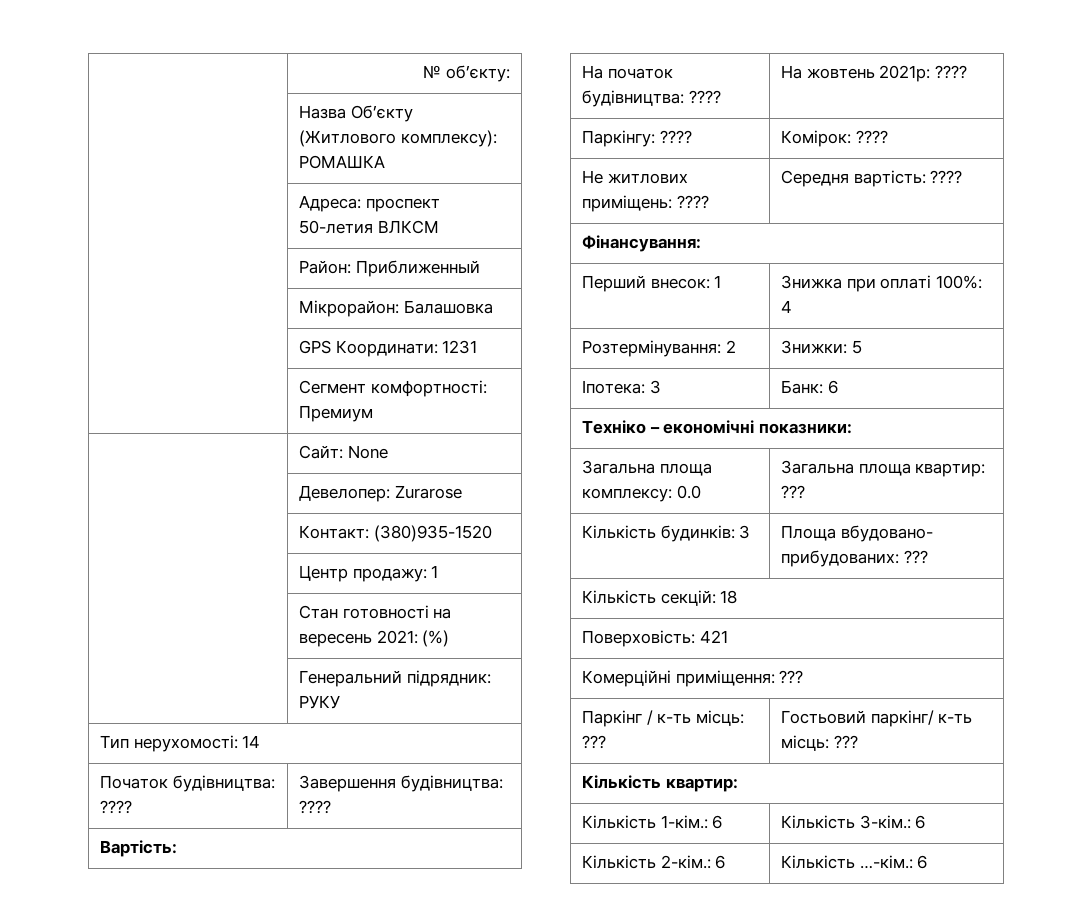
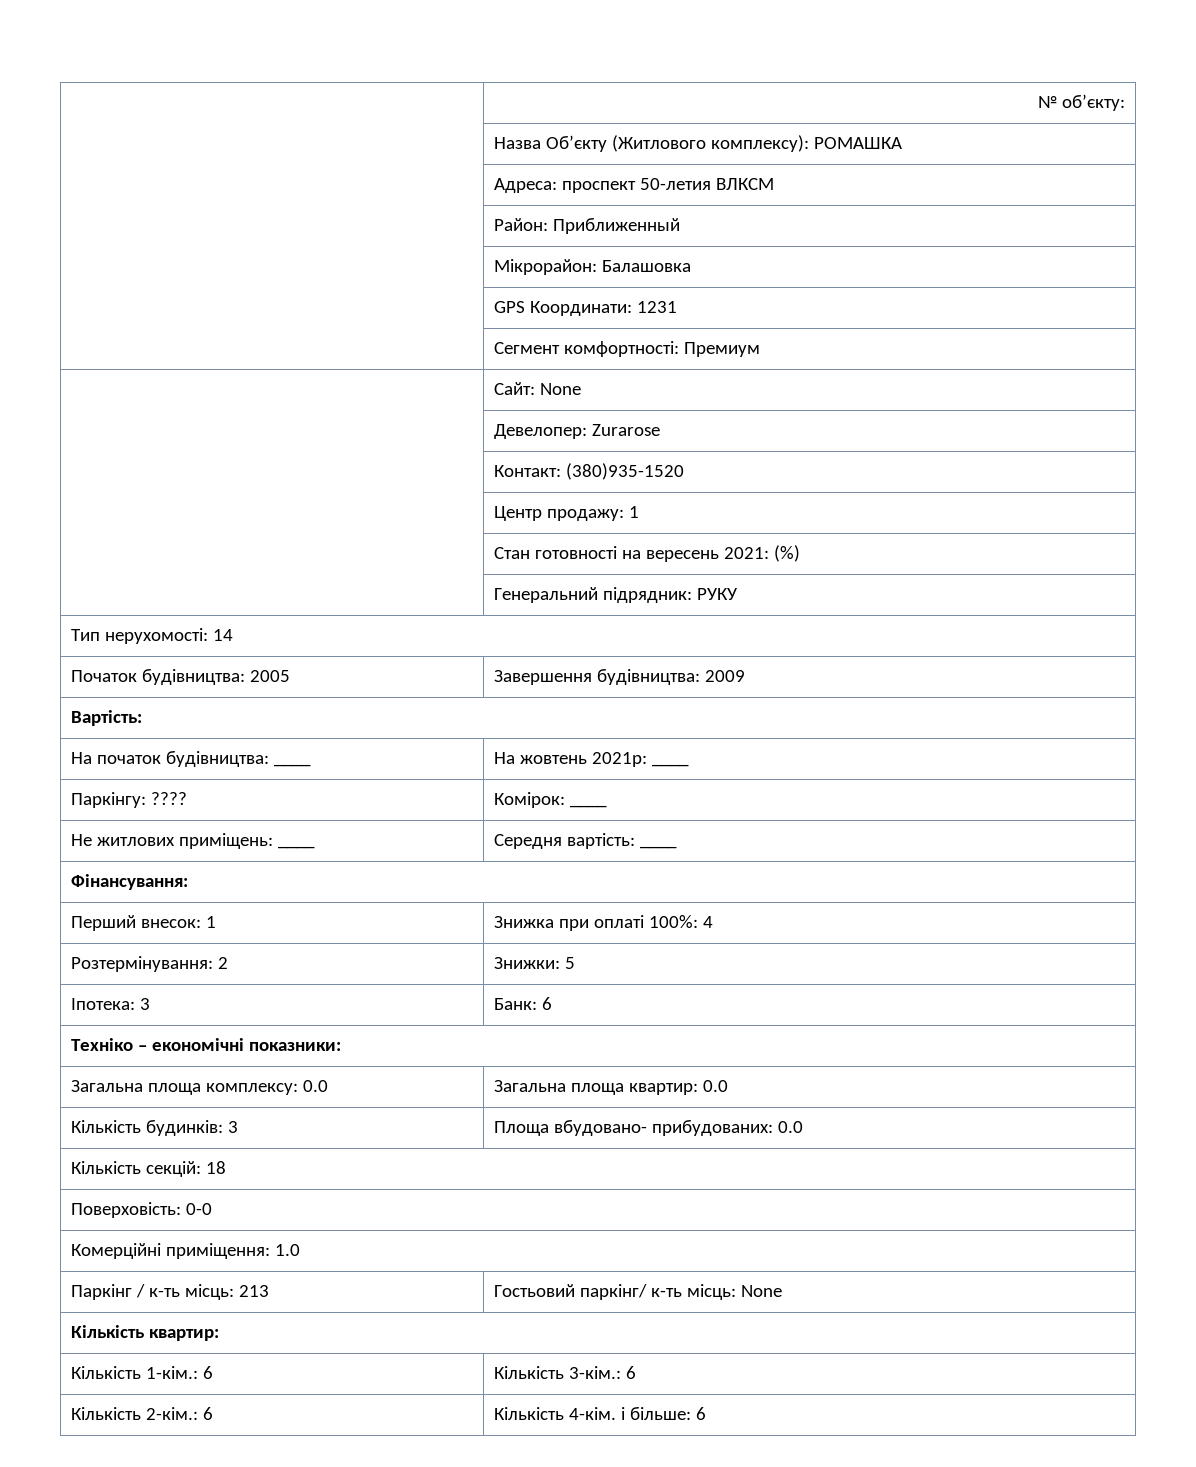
[100,800,133,814] ???? -> [249,670,290,682] 2005
[299,800,332,814] ???? -> [704,670,745,682] 2009
[688,90,721,104] ???? -> [273,764,311,767] ____
[934,65,967,79] ???? -> [651,764,689,767] ____
[855,130,888,144] ???? -> [569,805,607,808] ____
[676,195,709,209] ???? -> [277,846,315,849] ____
[930,170,963,184] ???? -> [639,846,677,849] ____
[781,485,806,499] ??? -> [702,1080,728,1092] 0.0
[903,550,928,564] ??? -> [777,1121,803,1133] 0.0
[699,630,728,643] 421 -> [185,1203,212,1215] 0-0
[779,670,804,684] ??? -> [274,1244,300,1256] 1.0
[582,735,607,749] ??? -> [238,1285,269,1297] 213
[781,735,858,751] місць: ??? -> [686,1284,782,1300] місць: None
[859,855,913,869] …-кім.: -> [568,1407,691,1420] 4-кім. і більше:

